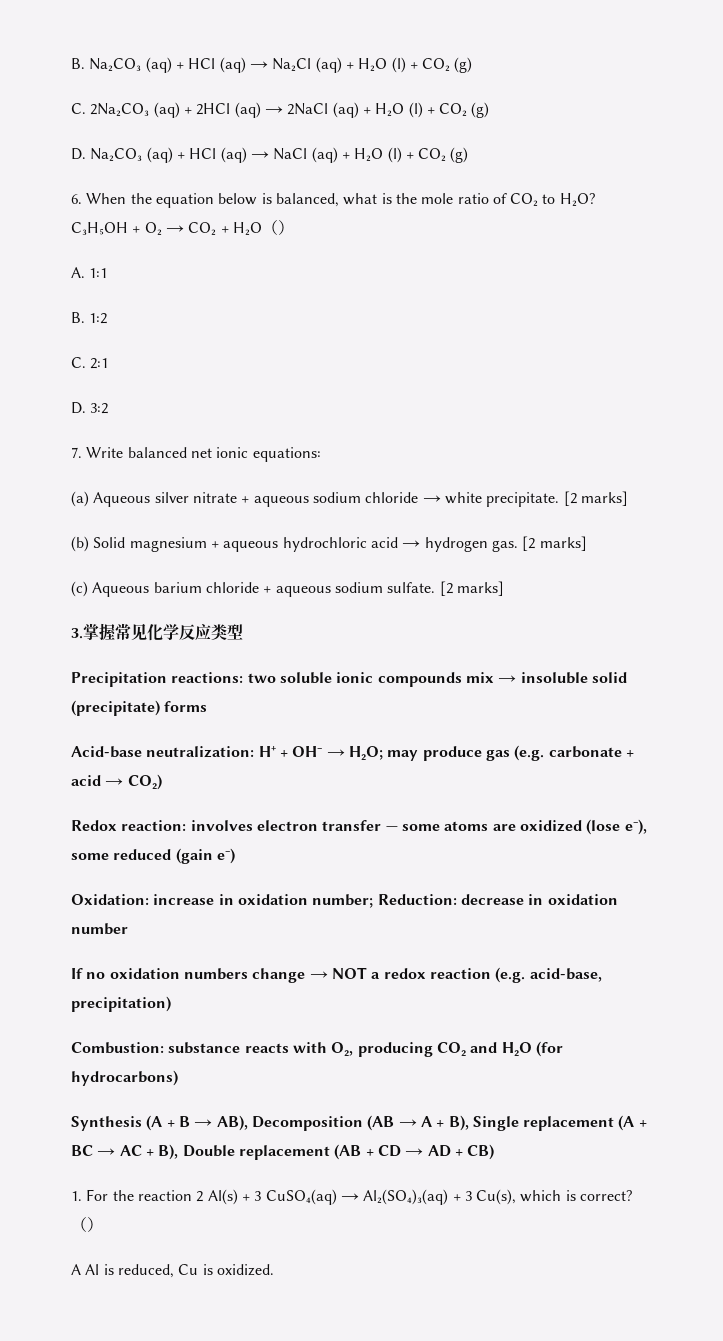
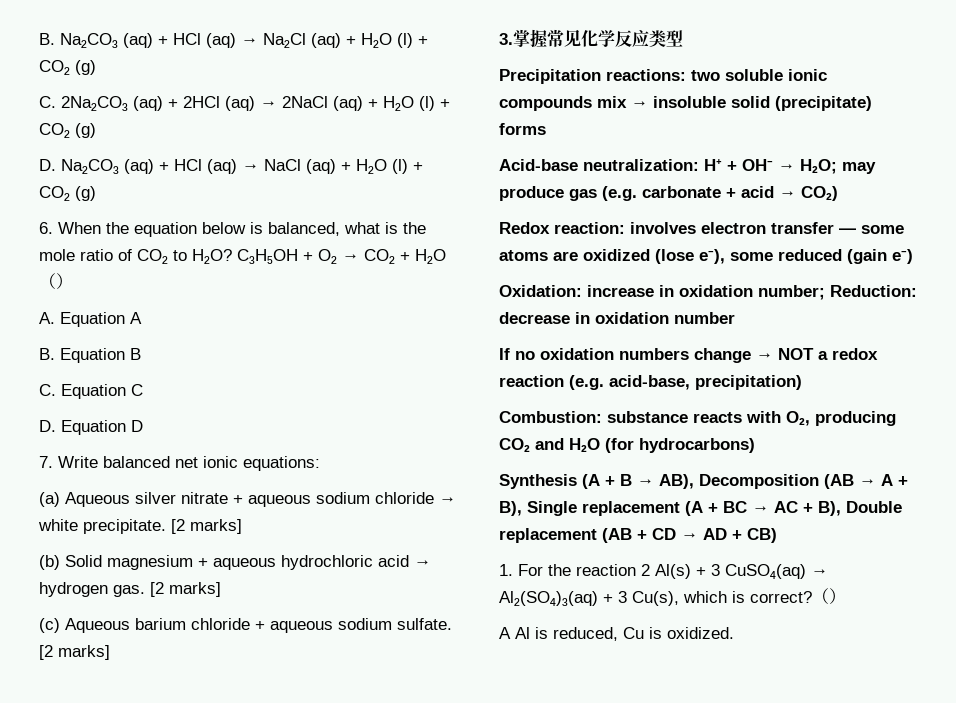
[89,268,108,278] [71,312,108,324] [71,357,109,369] [71,402,109,414] 1:1 // B. 1:2 // C. 2:1 // D. 3:2 -> [60,312,142,327] [39,348,141,363] [39,384,143,399] [39,420,143,435] Equation A // B. Equation B // C. Equation C // D. Equation D

